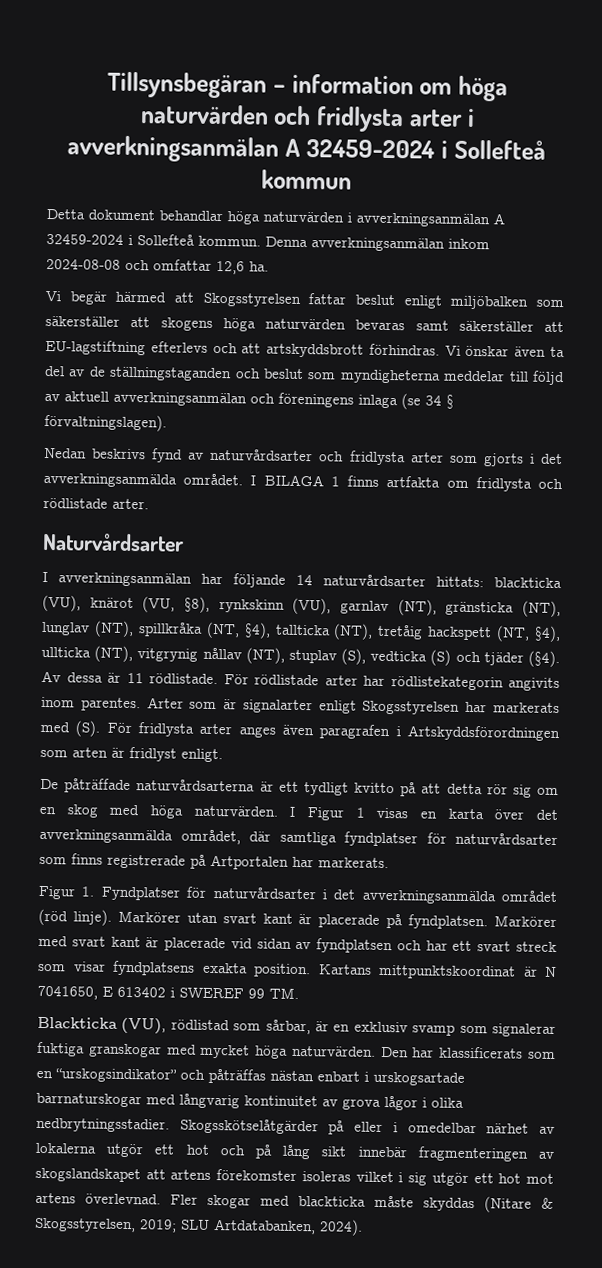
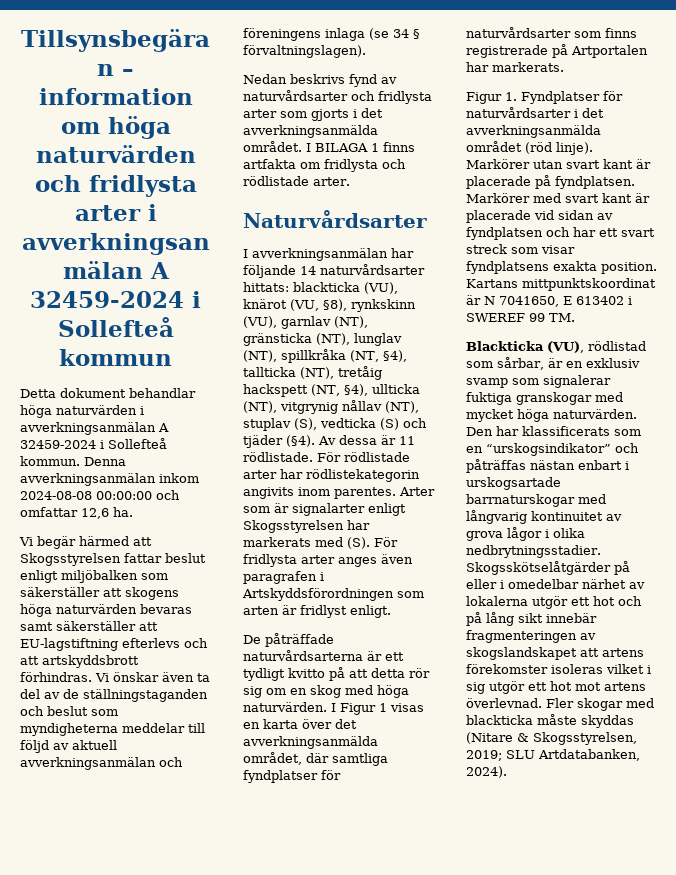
(121, 264) none -> [96,491,152,500] 00:00:00

